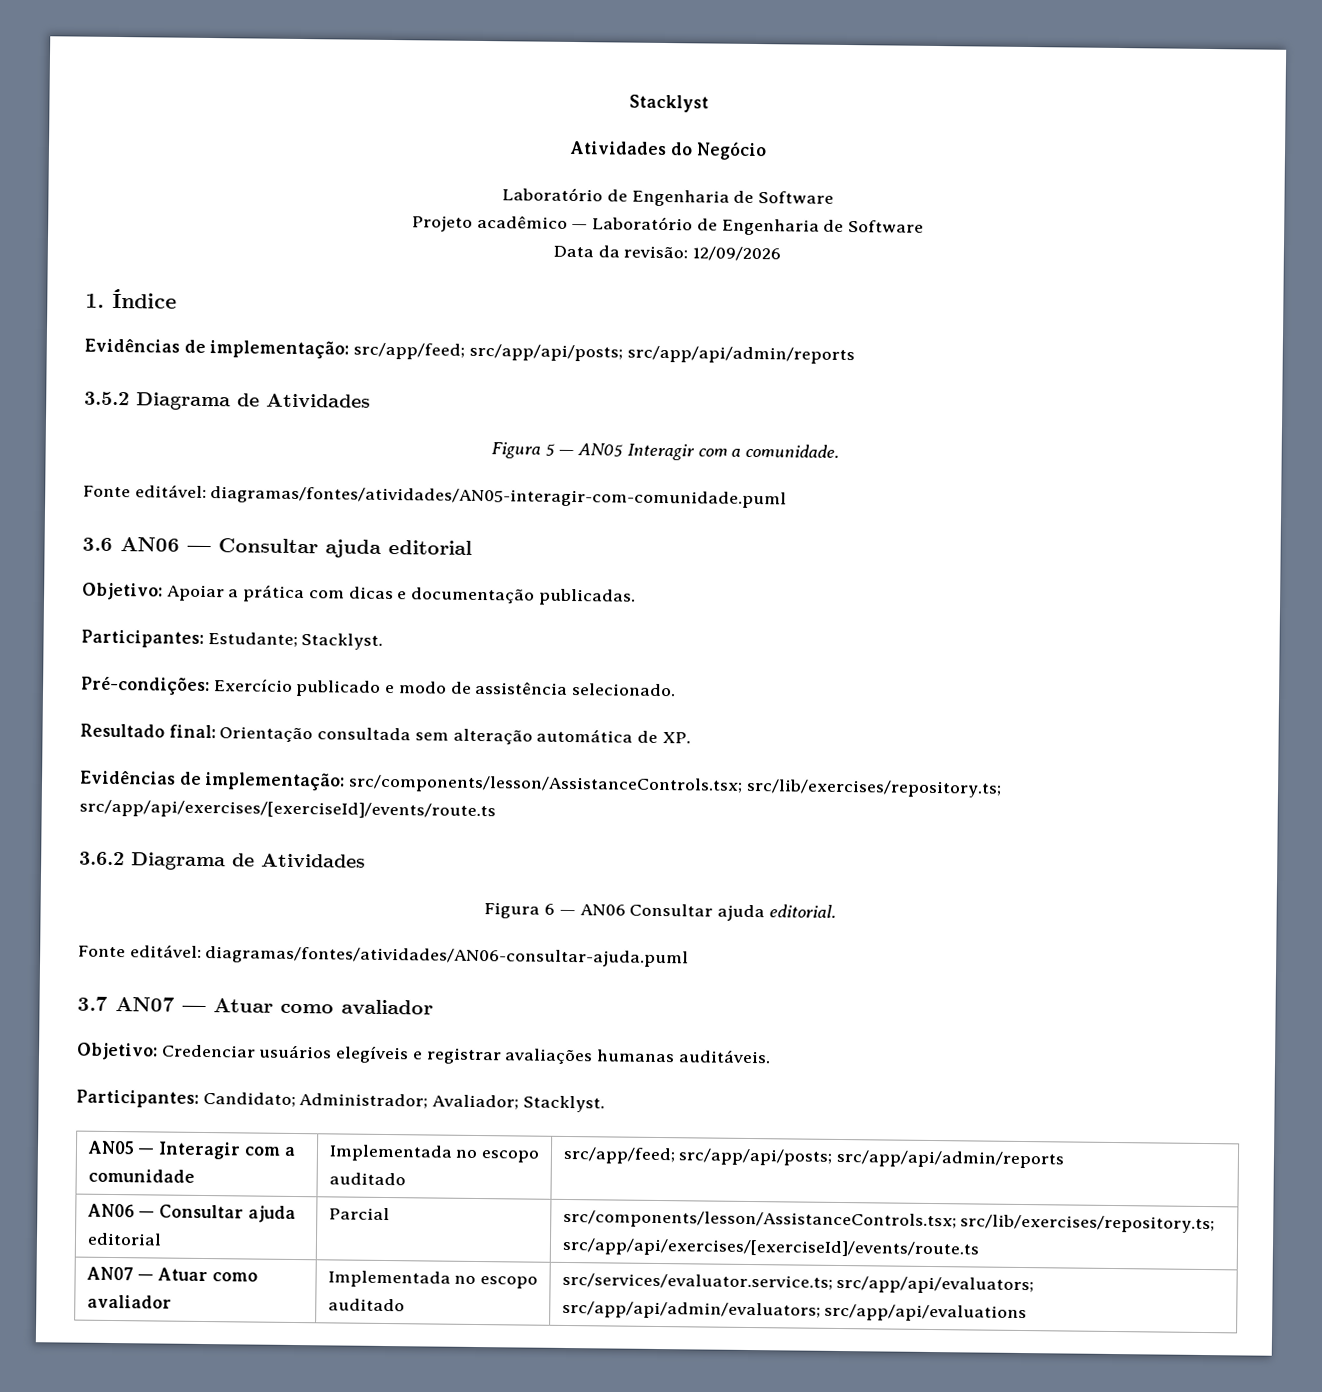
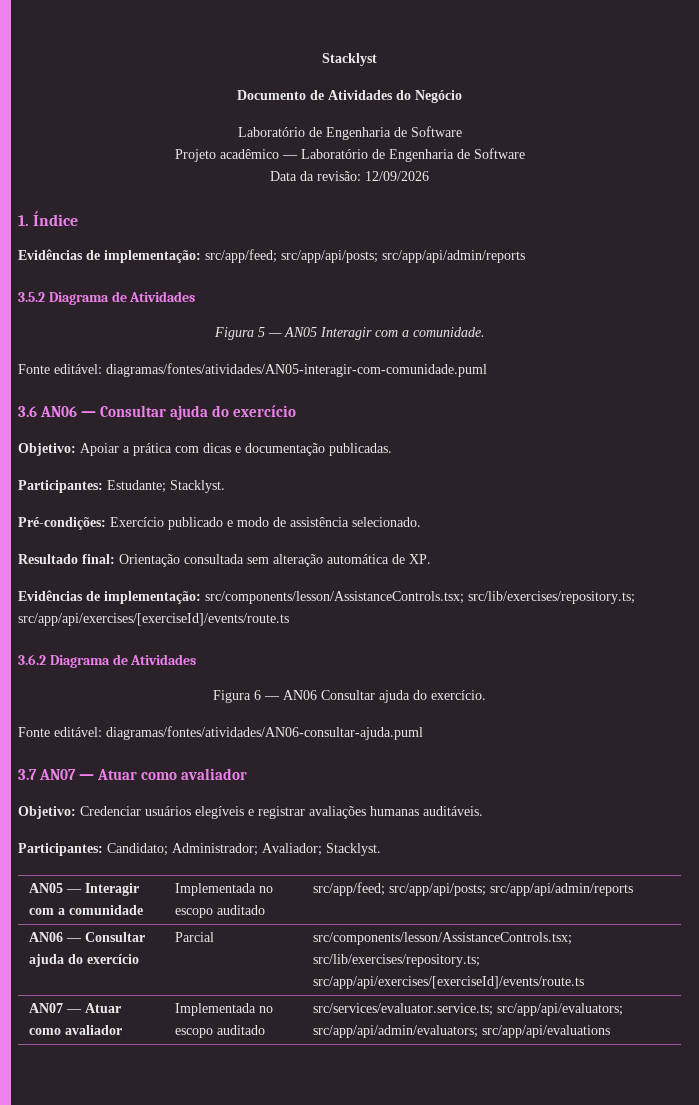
(709, 103) none -> [237,90,324,100] Documento de
[388,539,472,555] editorial -> [212,405,297,417] do exercício
[768,904,836,918] editorial. -> [413,690,486,700] do exercício.
[86,1232,162,1246] editorial -> [67,954,139,964] do exercício

